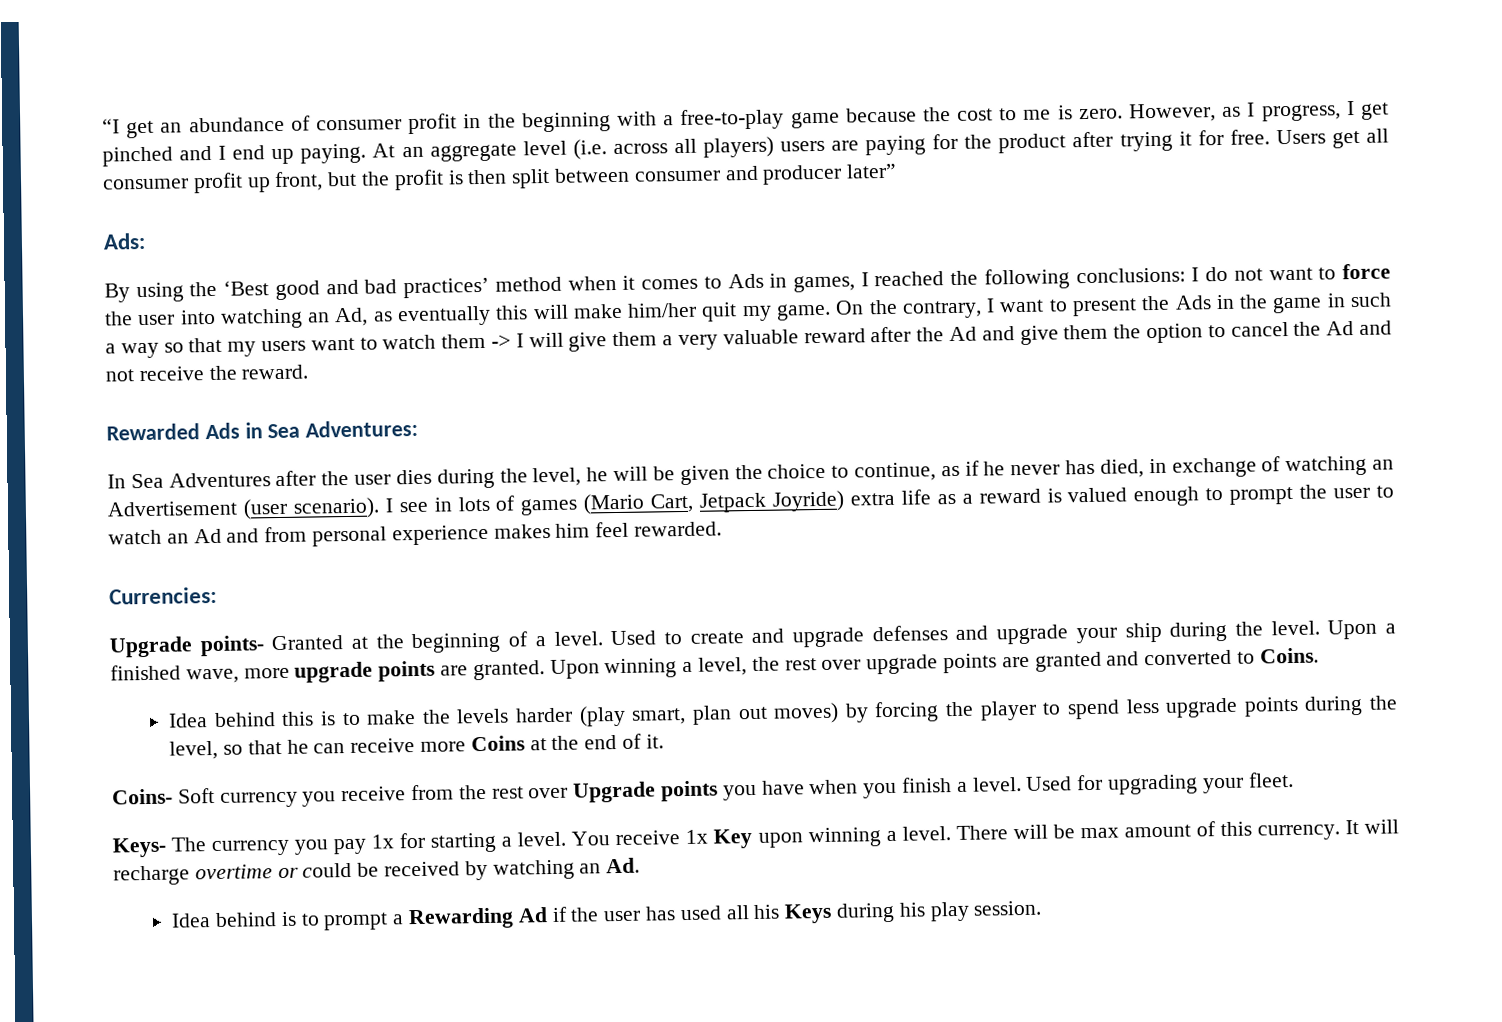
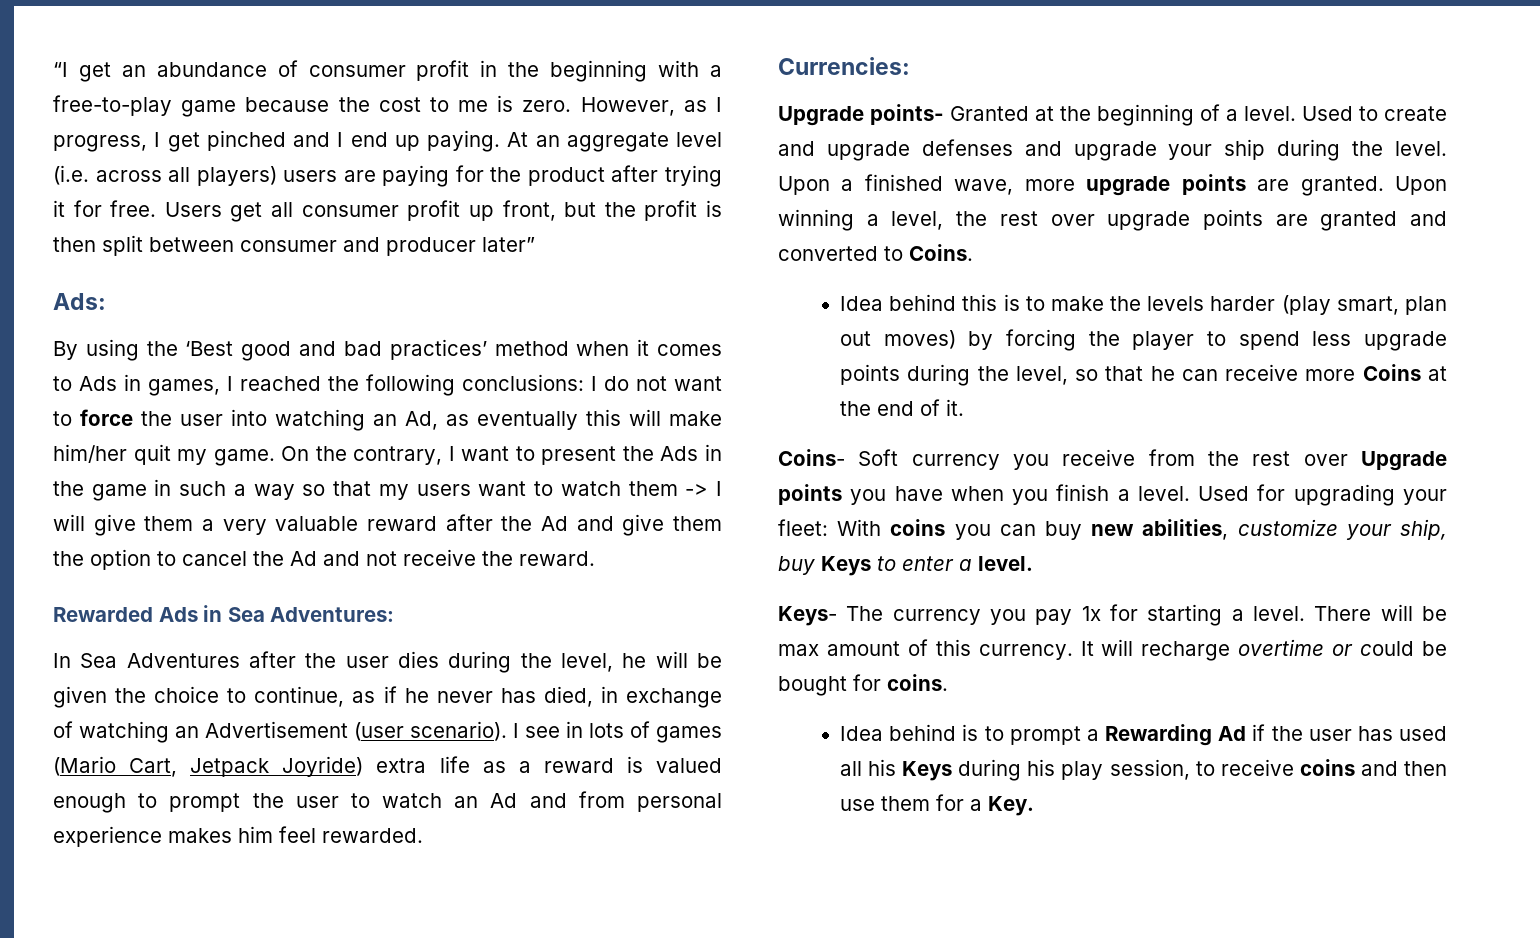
[1247,771,1294,788] fleet. -> [778,519,1447,540] [778,556,1033,576] fleet: With coins you can buy new abilities, customize your ship, buy Keys to enter a level.
[571,826,951,849] You receive 1x Key upon winning a level. -> (1305, 613) none
[384,857,641,881] received by watching an Ad. -> [778,674,948,696] bought for coins.
[973,900,1043,916] session. -> [1109,759,1447,780] [840,794,1035,816] session, to receive coins and then use them for a Key.

